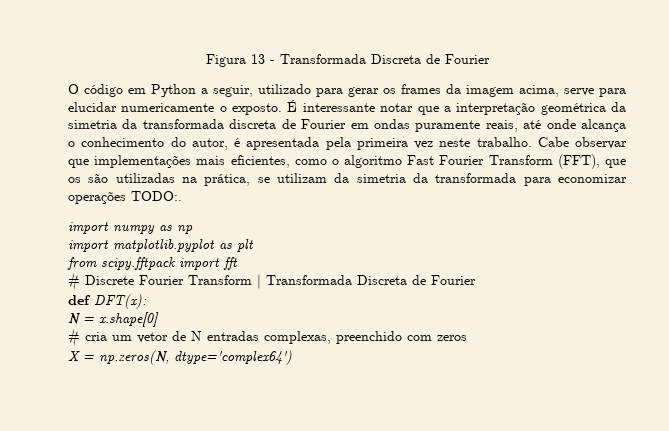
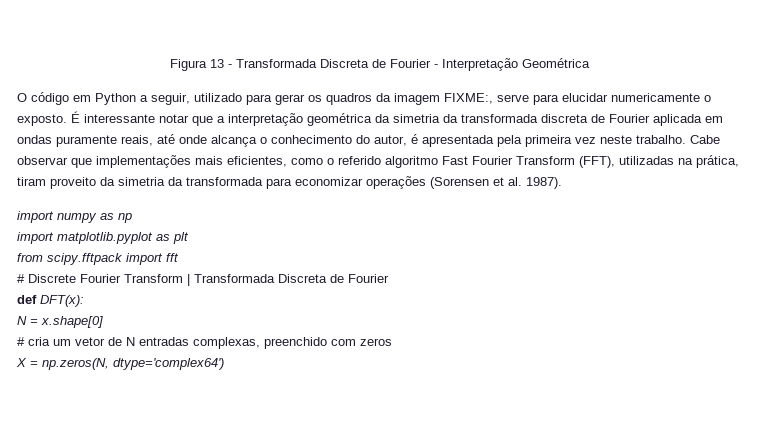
(490, 59) none -> [434,58,590,71] - Interpretação Geométrica
[401,84,441,94] frames -> [326,93,372,105] quadros
[519,85,559,97] acima, -> [444,93,493,104] FIXME:,
(347, 124) none -> [653,114,702,126] aplicada
(339, 162) none -> [338,156,381,165] referido
[605,159,626,168] [68,173,109,183] que os são -> (615, 162) none
[257,173,327,183] se utilizam -> [17,177,96,189] tiram proveito
[131,191,182,201] TODO:. -> [430,177,562,189] (Sorensen et al. 1987).

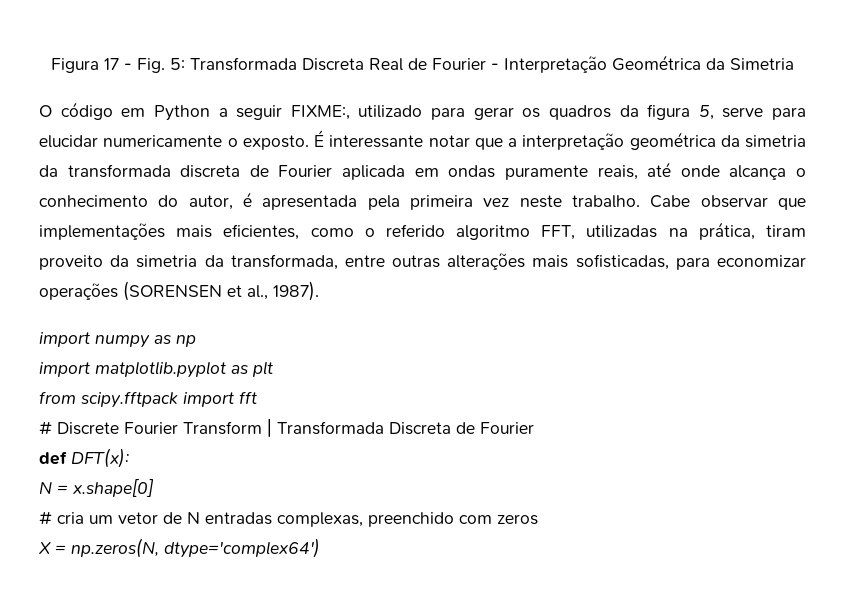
[210,59,369,68] 13 - Transformada Discreta -> [104,57,403,73] 17 - Fig. 5: Transformada Discreta Real
(590, 63) none -> [706,58,794,70] da Simetria
[151,93,190,105] seguir, -> [236,105,350,120] seguir FIXME:,
[394,93,493,105] imagem FIXME:, -> [647,104,714,120] figura 5,
[442,156,615,168] Fast Fourier Transform (FFT), -> [541,225,576,240] FFT,
[186,176,522,189] transformada para economizar operações (Sorensen et al. -> [230,253,806,270] [39,281,268,301] transformada, entre outras alterações mais sofisticadas, para economizar operações (SORENSEN et al.,

